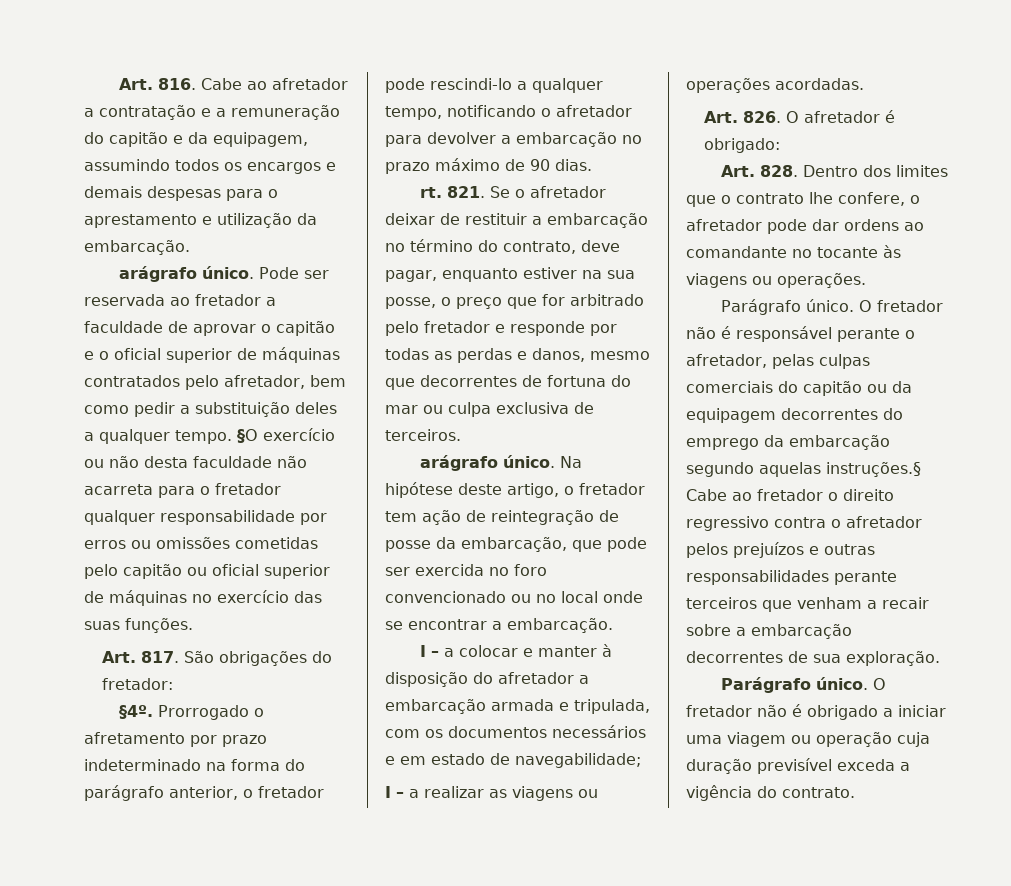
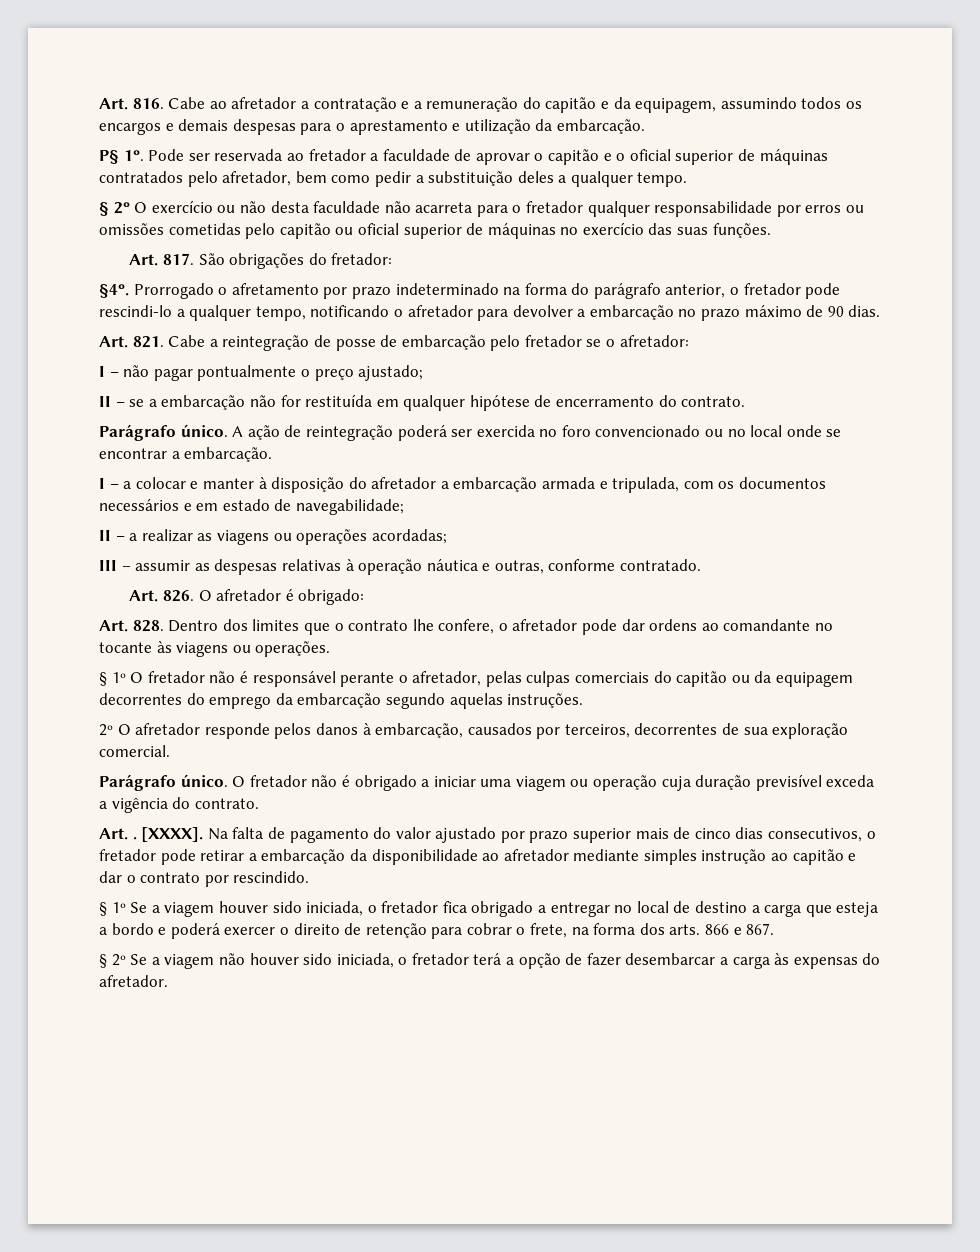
[119,266,255,282] arágrafo único. -> [99,150,144,164] P§ 1º.
[237,429,258,443] §O -> [99,202,148,216] // § 2º O
[420,186,607,198] [385,213,648,228] [385,239,620,254] [385,267,635,282] [385,294,644,309] [385,321,617,336] [385,348,650,363] [385,375,631,390] [385,402,594,417] [385,429,461,441] [420,455,583,471] [385,482,645,498] [385,510,619,525] [385,537,647,552] rt. 821. Se o afretador deixar de restituir a embarcação no término do contrato, deve pagar, enquanto estiver na sua posse, o preço que for arbitrado pelo fretador e responde por todas as perdas e danos, mesmo que decorrentes de fortuna do mar ou culpa exclusiva de terceiros. // arágrafo único. Na hipótese deste artigo, o fretador tem ação de reintegração de posse da embarcação, que pode -> [99,335,689,351] [99,365,424,381] [99,394,746,411] [99,424,447,441] Art. 821. Cabe a reintegração de posse de embarcação pelo fretador se o afretador: // I – não pagar pontualmente o preço ajustado; // II – se a embarcação não for restituída em qualquer hipótese de encerramento do contrato. // Parágrafo único. A ação de reintegração poderá
[385,786,391,798] I -> [99,530,111,541] II
[775,78,864,90] acordadas. -> [371,529,447,544] [99,559,702,575] acordadas; // III – assumir as despesas relativas à operação náutica e outras, conforme contratado.
[721,299,855,315] Parágrafo único. -> [99,672,126,686] § 1º
[826,462,921,477] [686,489,894,501] [686,516,922,531] [686,542,875,558] [686,570,897,585] [686,597,929,612] [686,624,852,639] instruções.§ Cabe ao fretador o direito regressivo contra o afretador pelos prejuízos e outras responsabilidades perante terceiros que venham a recair sobre a embarcação -> [507,693,584,708] [99,723,630,739] instruções. // 2º O afretador responde pelos danos à embarcação, causados por terceiros,
[846,651,940,666] exploração. -> [772,723,849,739] [99,745,170,757] exploração comercial.
(855, 792) none -> [99,827,876,843] [99,849,857,865] [99,871,310,887] [99,901,879,917] [99,923,775,939] [99,953,881,969] [99,975,168,987] // Art. . [XXXX]. Na falta de pagamento do valor ajustado por prazo superior mais de cinco dias consecutivos, o fretador pode retirar a embarcação da disponibilidade ao afretador mediante simples instrução ao capitão e dar o contrato por rescindido. // § 1º Se a viagem houver sido iniciada, o fretador fica obrigado a entregar no local de destino a carga que esteja a bordo e poderá exercer o direito de retenção para cobrar o frete, na forma dos arts. 866 e 867. // § 2º Se a viagem não houver sido iniciada, o fretador terá a opção de fazer desembarcar a carga às expensas do afretador.

